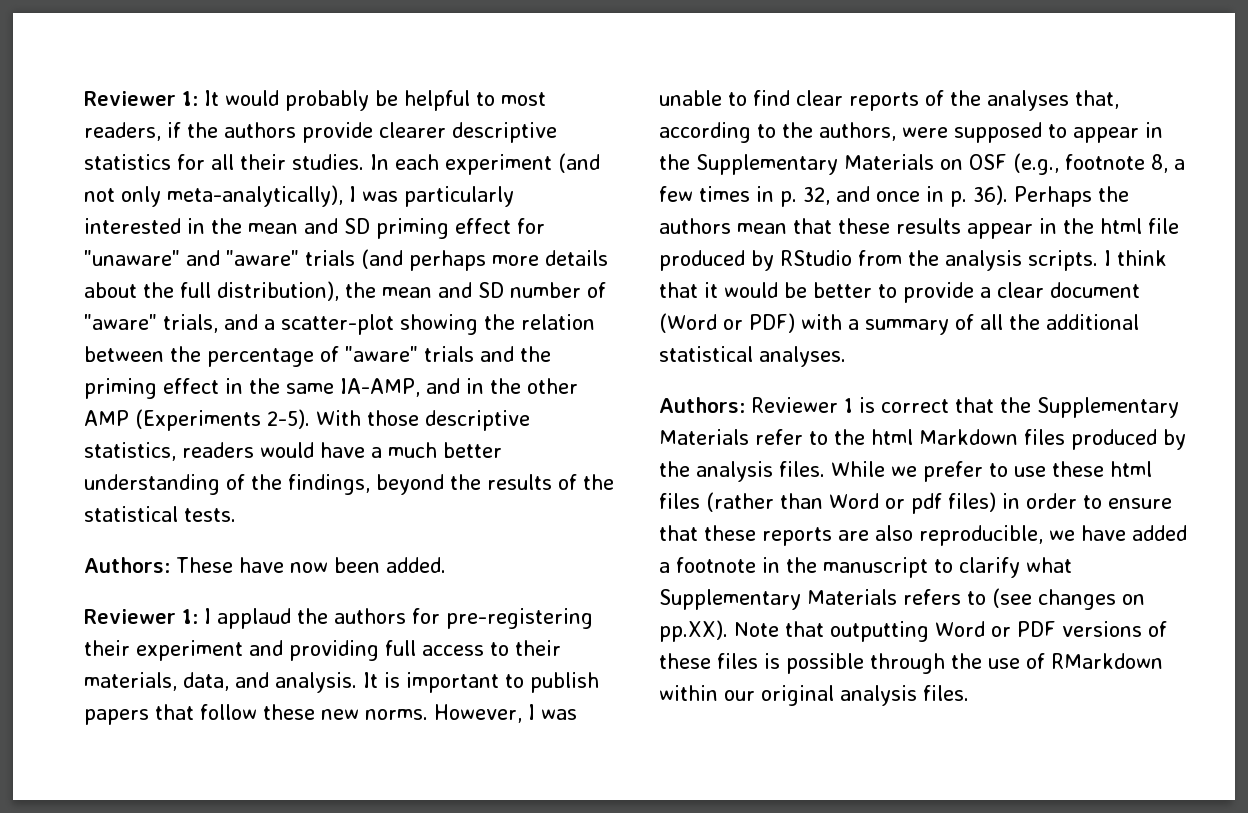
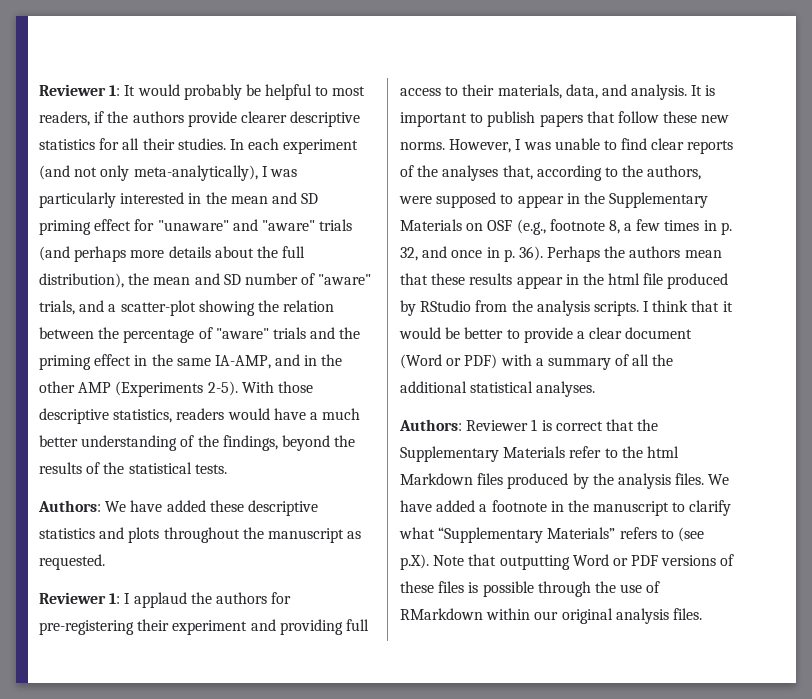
[176,557,446,573] These have now been added. -> [105,500,318,516] [39,527,362,543] [39,554,105,570] We have added these descriptive statistics and plots throughout the manuscript as requested.
[831,461,1152,482] [659,492,1172,514] [659,525,1075,546] While we prefer to use these html files (rather than Word or pdf files) in order to ensure that these reports are also reproducible, we -> [708,474,730,485] We
[659,589,897,610] Supplementary Materials -> [438,527,616,543] “Supplementary Materials”
[1038,589,1145,610] [659,620,728,642] changes on pp.XX). -> [400,554,429,570] p.X).

